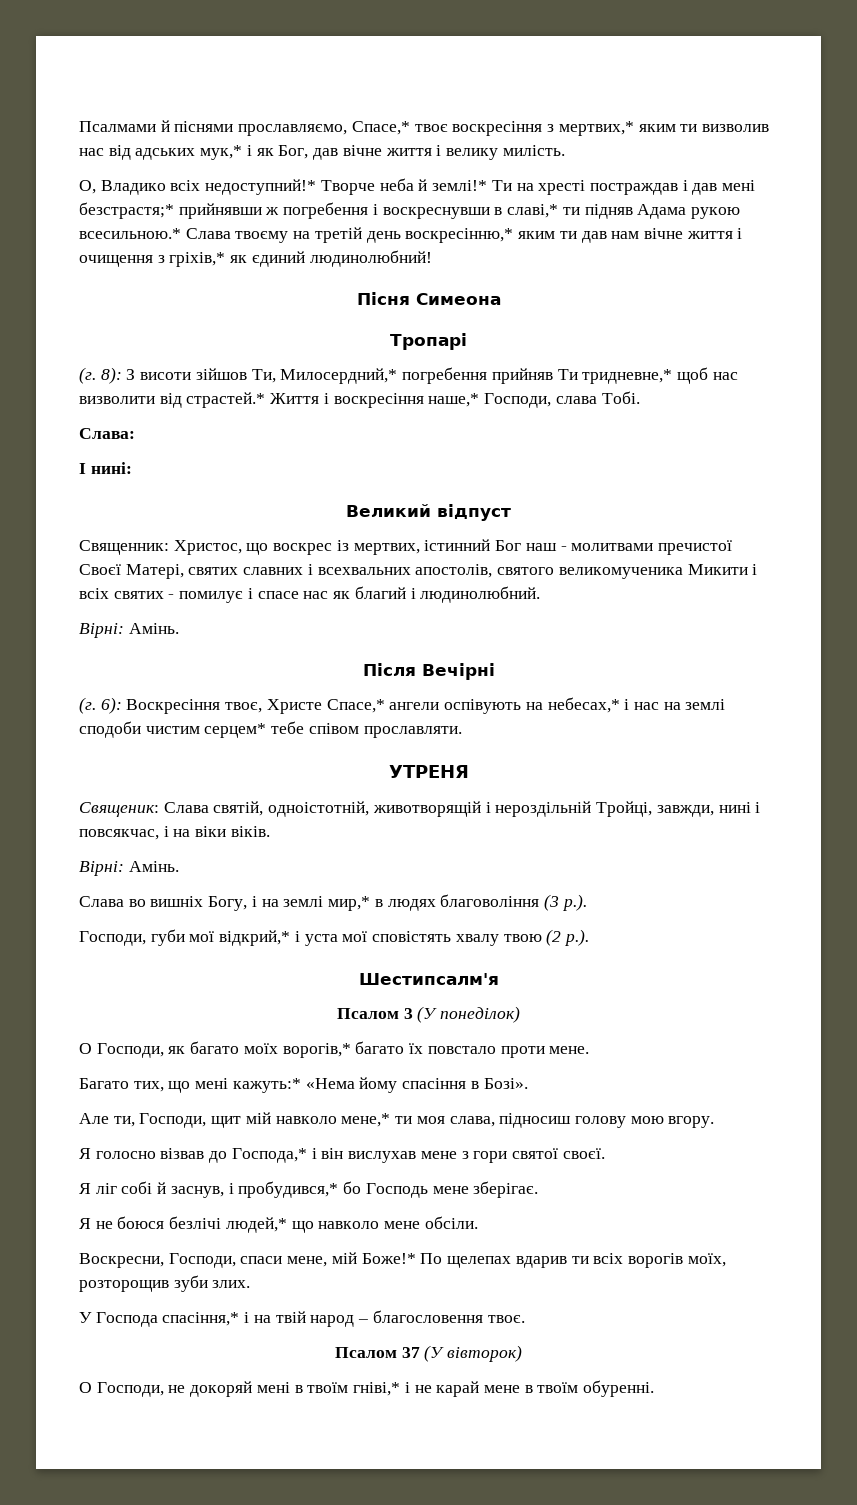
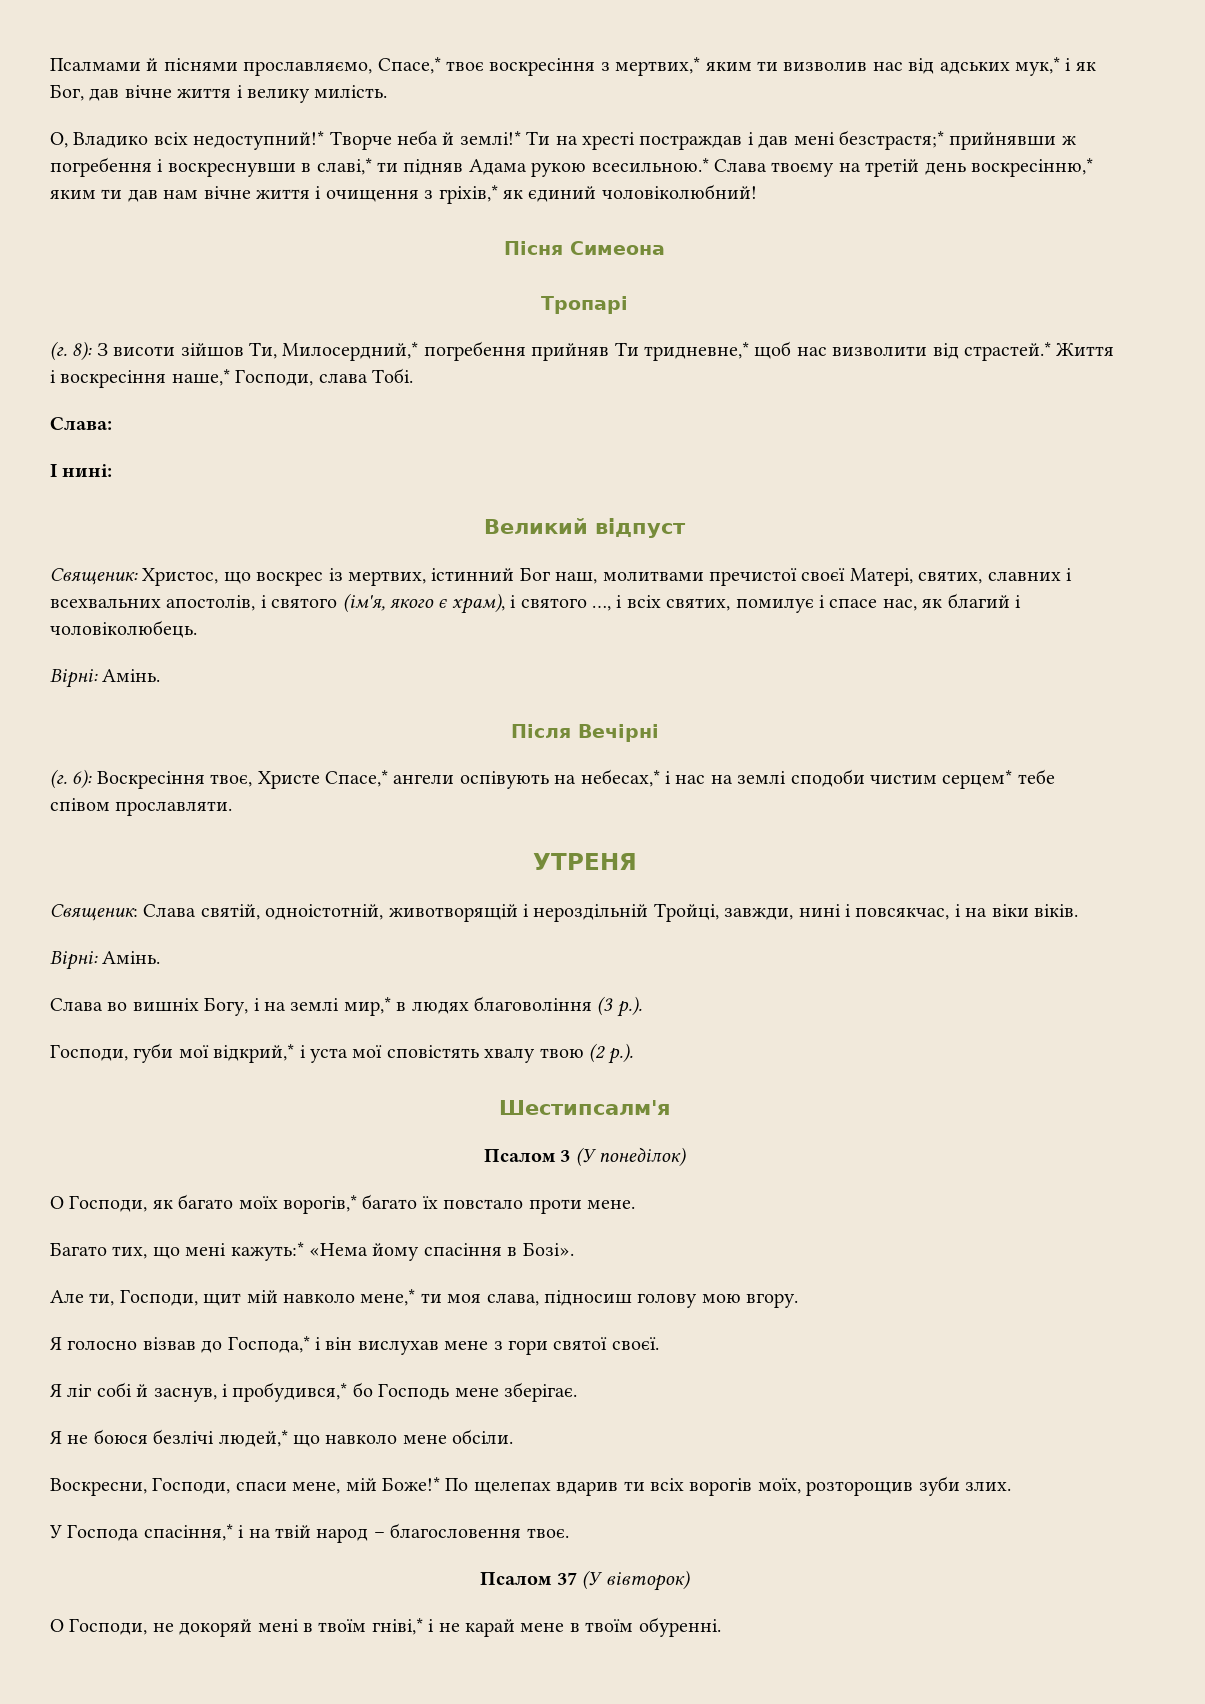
[309,250,432,267] людинолюбний! -> [601,184,757,199] чоловіколюбний!
[79,540,169,555] Священник: -> [50,568,138,585] Священик:
[525,540,732,555] [79,564,758,579] [79,588,175,599] наш - молитвами пречистої Своєї Матері, святих славних і всехвальних апостолів, святого великомученика Микити і всіх святих - -> [555,568,1072,586] [50,593,731,614] наш, молитвами пречистої своєї Матері, святих, славних і всехвальних апостолів, і святого (ім'я, якого є храм), і святого …, і всіх святих,
[303,591,329,599] нас -> [882,599,917,611] нас,
[420,586,541,603] людинолюбний. -> [50,620,197,638] чоловіколюбець.

